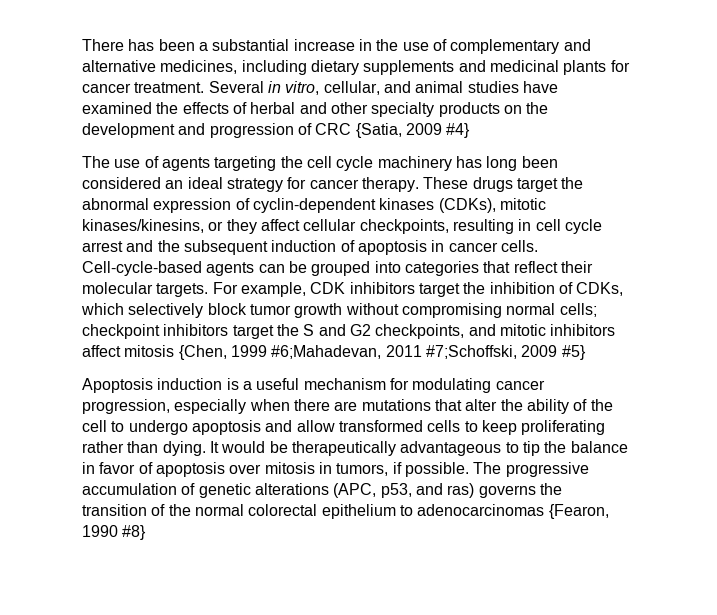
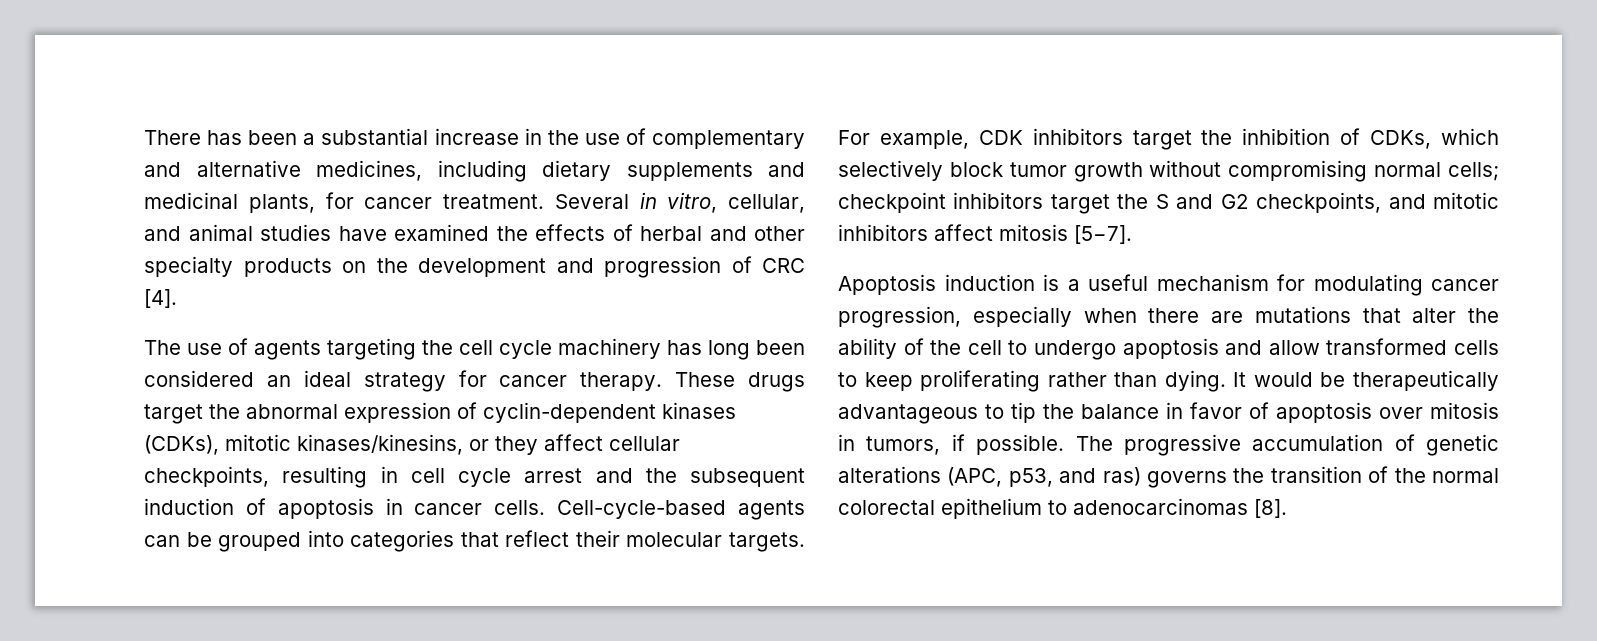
[563,60,607,75] plants -> [248,194,315,213] plants,
[355,123,471,138] {Satia, 2009 #4} -> [144,289,177,308] [4].
[178,345,586,360] {Chen, 1999 #6;Mahadevan, 2011 #7;Schoffski, 2009 #5} -> [1074,225,1132,244] [5−7].
[548,504,609,519] [82,525,147,540] {Fearon, 1990 #8} -> [1254,499,1287,518] [8].

